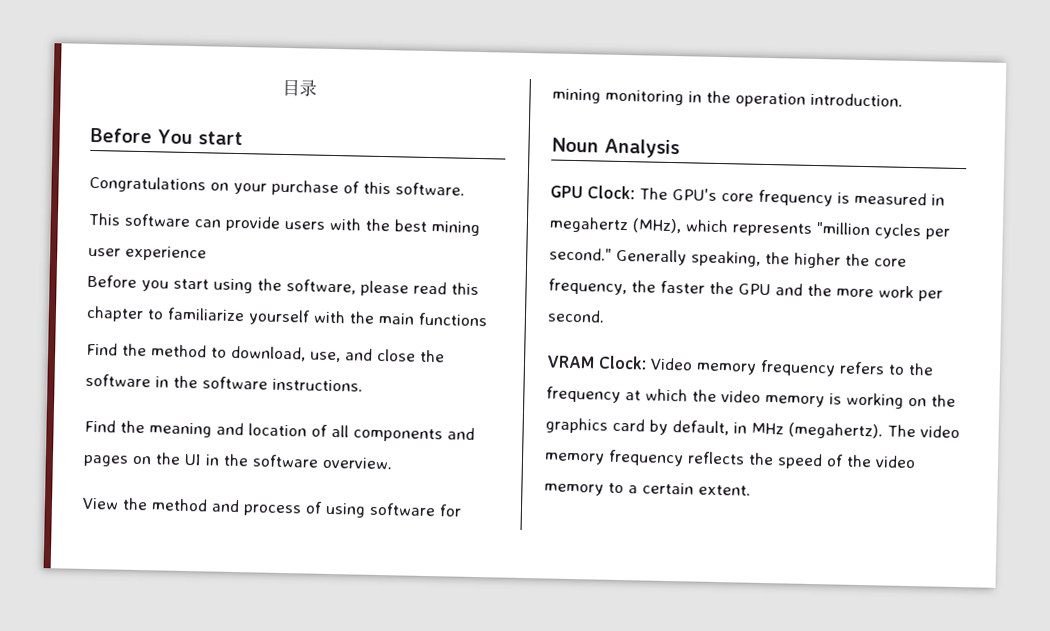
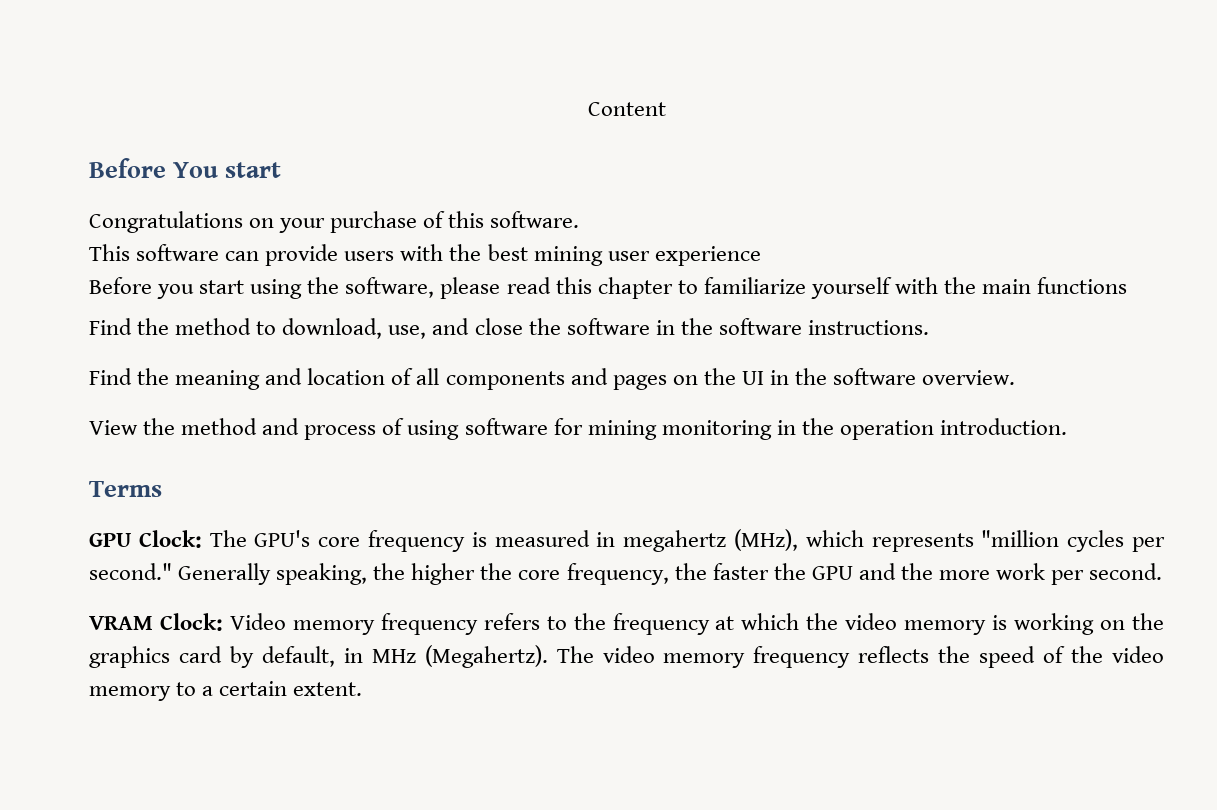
[281,78,317,97] 目录 -> [587,102,666,116] Content
[551,137,680,159] Noun Analysis -> [89,481,162,497] Terms
[788,422,883,440] (megahertz). -> [424,645,548,668] (Megahertz).

